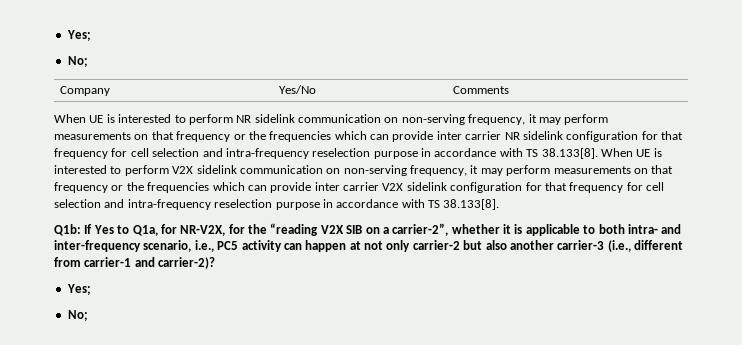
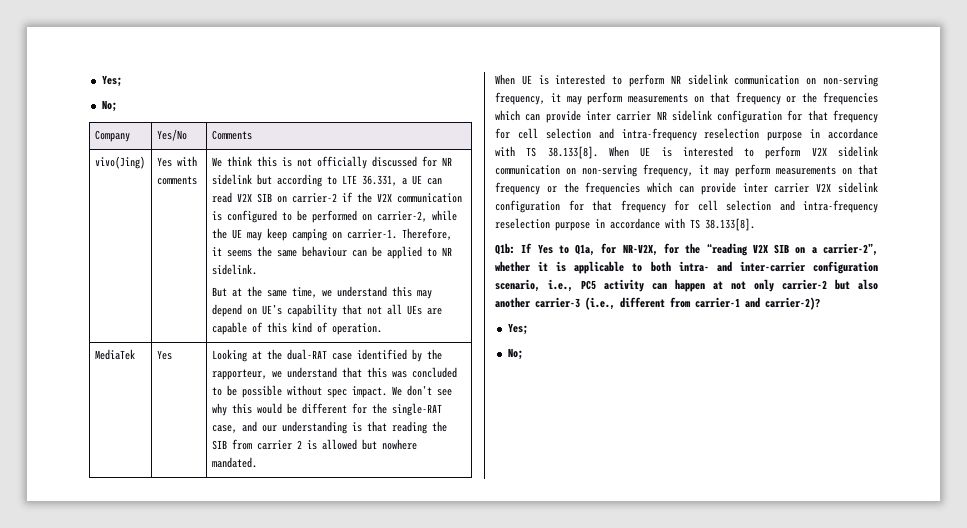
(510, 90) none -> [94,156,145,169] [156,156,197,167] [156,176,197,185] [211,156,452,169] [211,174,442,187] [211,192,462,203] [211,210,457,223] [211,228,452,241] [211,246,452,259] [211,264,257,275] [211,286,432,299] [211,304,442,317] [211,322,382,335] [94,349,135,360] [156,350,172,360] [211,349,442,362] [211,367,457,380] [211,385,452,398] [211,403,442,416] [211,421,447,434] [211,439,417,450] [211,457,257,468] // vivo(Jing) | Yes with comments | We think this is not officially discussed for NR sidelink but according to LTE 36.331, a UE can read V2X SIB on carrier-2 if the V2X communication is configured to be performed on carrier-2, while the UE may keep camping on carrier-1. Therefore, it seems the same behaviour can be applied to NR sidelink. // But at the same time, we understand this may depend on UE’s capability that not all UEs are capable of this kind of operation. // MediaTek | Yes | Looking at the dual-RAT case identified by the rapporteur, we understand that this was concluded to be possible without spec impact. We don’t see why this would be different for the single-RAT case, and our understanding is that reading the SIB from carrier 2 is allowed but nowhere mandated.
[54,240,141,252] inter-frequency -> [739,261,878,274] inter-carrier configuration

